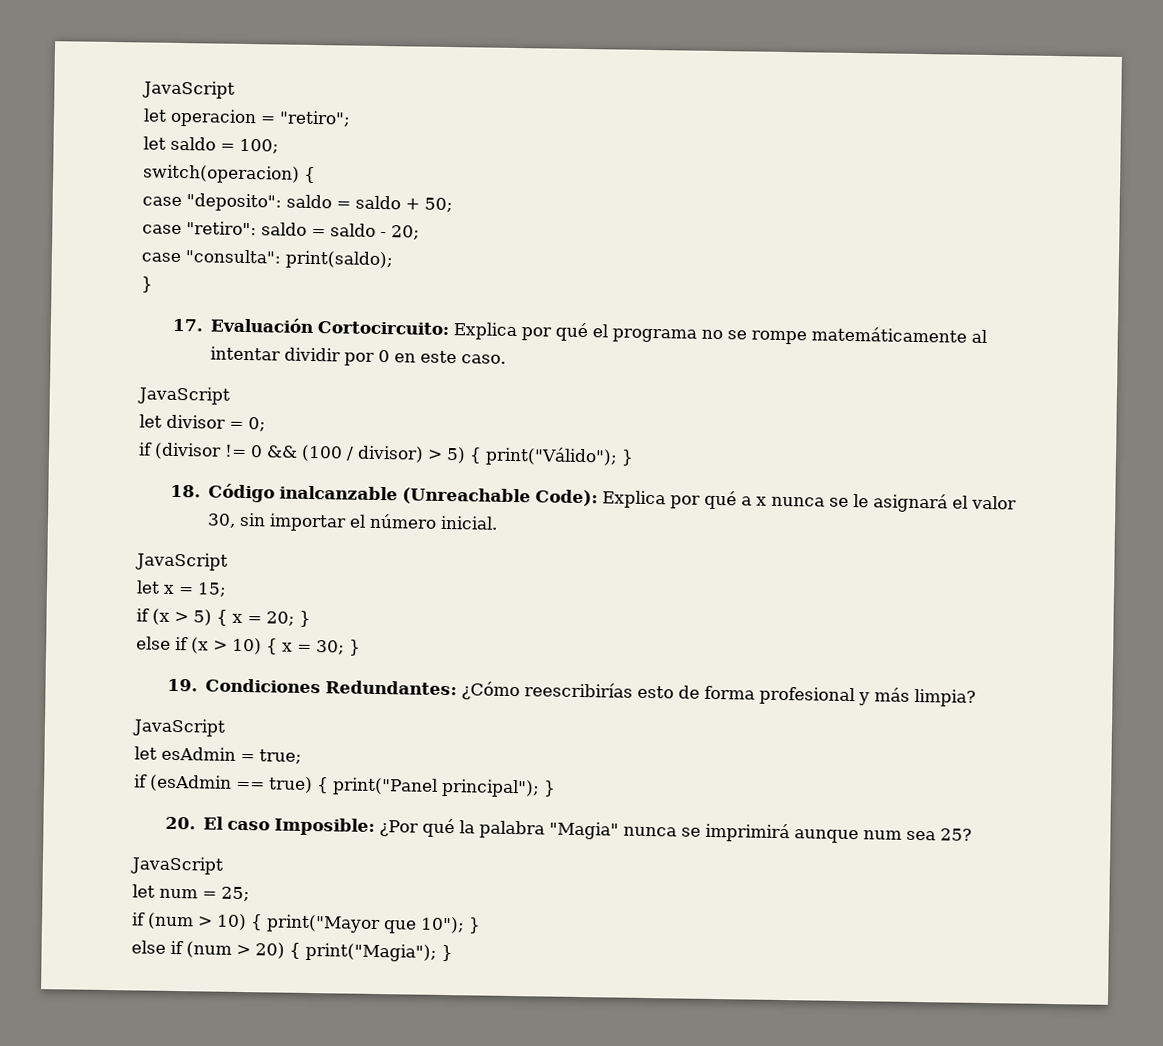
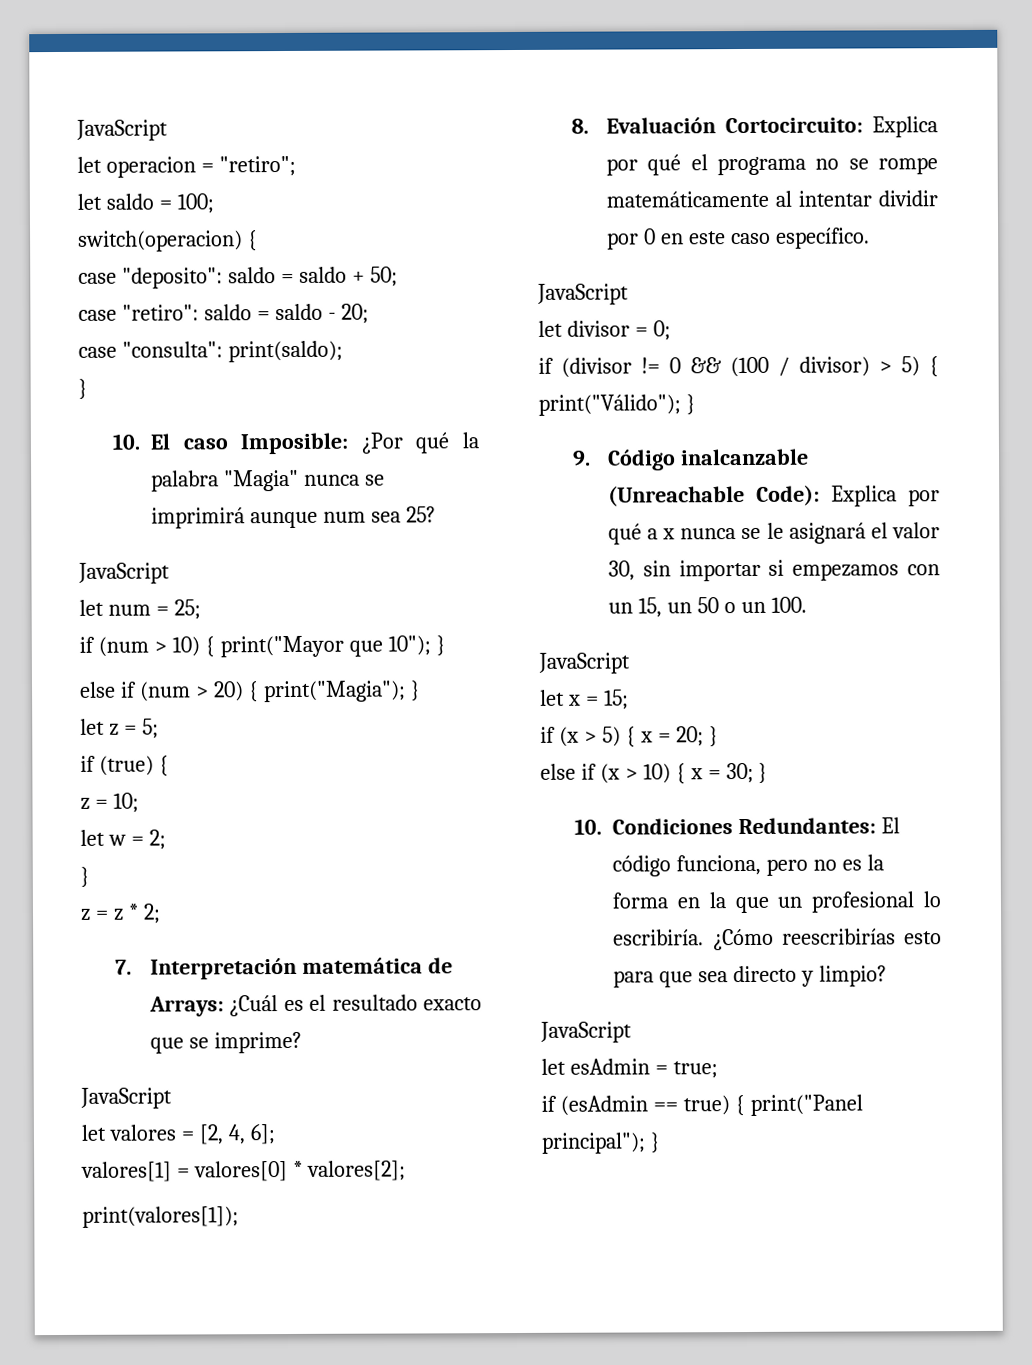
[172,317,988,345] [210,346,507,366] [137,386,230,405] [139,414,266,432] [138,442,634,467] [170,483,1018,513] [207,512,499,532] [135,552,228,571] [136,580,227,597] [136,608,311,627] [136,636,361,656] [167,678,977,707] [132,718,226,737] [134,746,302,764] [134,774,556,798] [165,816,197,830] 17. Evaluación Cortocircuito: Explica por qué el programa no se rompe matemáticamente al intentar dividir por 0 en este caso. // JavaScript // let divisor = 0; // if (divisor != 0 && (100 / divisor) > 5) { print("Válido"); } // 18. Código inalcanzable (Unreachable Code): Explica por qué a x nunca se le asignará el valor 30, sin importar el número inicial. // JavaScript // let x = 15; // if (x > 5) { x = 20; } // else if (x > 10) { x = 30; } // 19. Condiciones Redundantes: ¿Cómo reescribirías esto de forma profesional y más limpia? // JavaScript // let esAdmin = true; // if (esAdmin == true) { print("Panel principal"); } // 20. -> [112,433,141,450] 10.
(453, 953) none -> [80,718,159,739] [80,755,169,777] [80,792,139,813] [80,829,166,850] [80,866,90,888] [80,903,161,924] [115,957,453,980] [148,994,482,1017] [149,1031,302,1054] [80,1087,172,1109] [81,1124,276,1145] [81,1160,406,1182] [82,1206,239,1228] [571,116,938,138] [605,154,938,176] [605,190,938,208] [606,227,870,250] [537,283,629,305] [538,320,671,341] [538,356,939,378] [538,394,696,416] [572,448,809,471] [607,484,940,507] [607,522,940,545] [607,559,940,582] [607,596,807,618] [538,652,630,674] [540,689,629,710] [540,726,719,748] [540,762,769,785] [574,817,901,835] [612,854,885,877] [612,891,941,914] [613,928,942,951] [613,965,888,988] [540,1021,632,1043] [541,1058,718,1079] [541,1094,863,1117] [541,1132,661,1154] // let z = 5; // if (true) { // z = 10; // let w = 2; // } // z = z * 2; // 7. Interpretación matemática de Arrays: ¿Cuál es el resultado exacto que se imprime? // JavaScript // let valores = [2, 4, 6]; // valores[1] = valores[0] * valores[2]; // print(valores[1]); // 8. Evaluación Cortocircuito: Explica por qué el programa no se rompe matemáticamente al intentar dividir por 0 en este caso específico. // JavaScript // let divisor = 0; // if (divisor != 0 && (100 / divisor) > 5) { print("Válido"); } // 9. Código inalcanzable (Unreachable Code): Explica por qué a x nunca se le asignará el valor 30, sin importar si empezamos con un 15, un 50 o un 100. // JavaScript // let x = 15; // if (x > 5) { x = 20; } // else if (x > 10) { x = 30; } // 10. Condiciones Redundantes: El código funciona, pero no es la forma en la que un profesional lo escribiría. ¿Cómo reescribirías esto para que sea directo y limpio? // JavaScript // let esAdmin = true; // if (esAdmin == true) { print("Panel principal"); }

